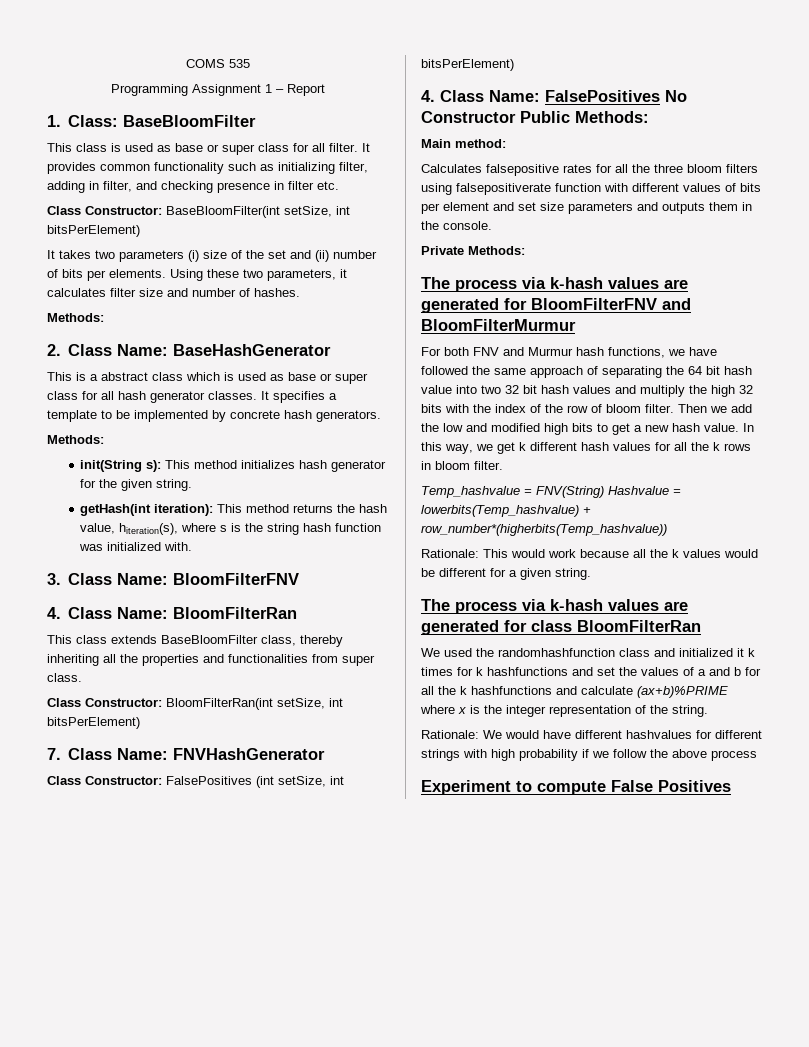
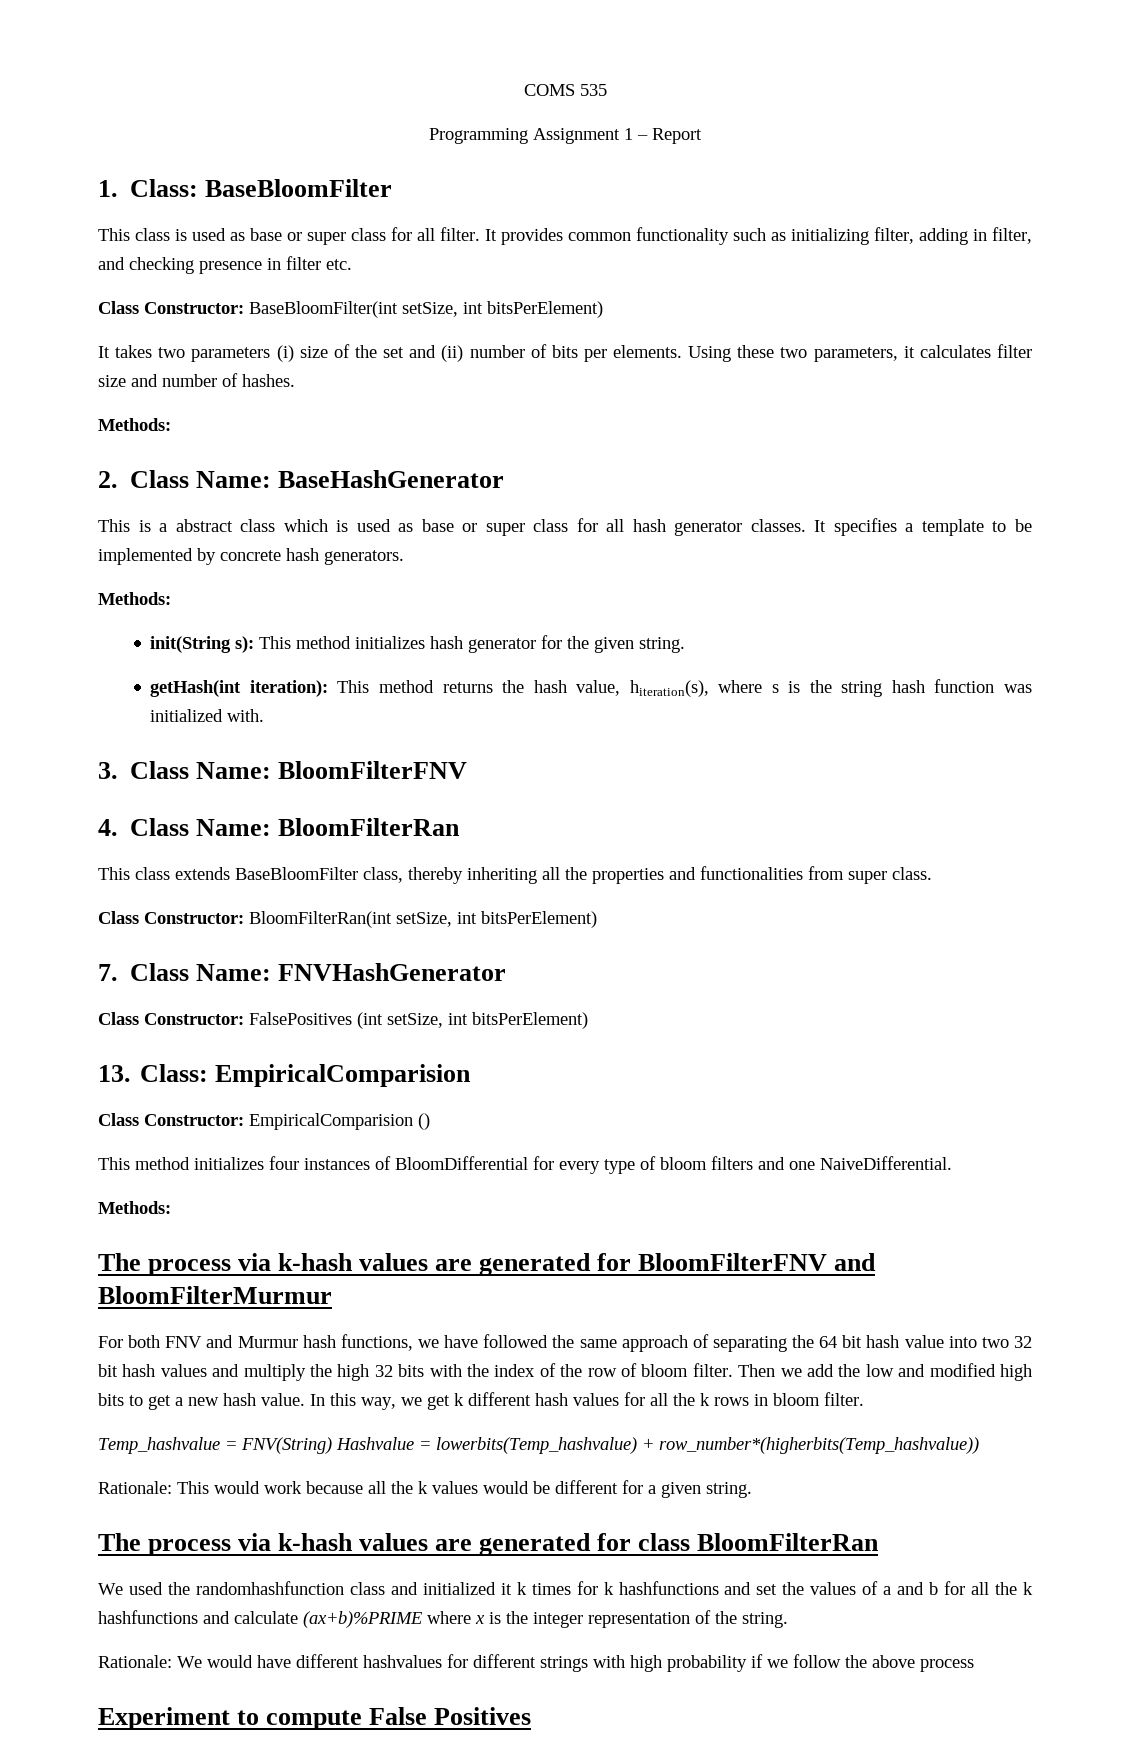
[421,90,687,102] [421,111,649,123] [421,139,506,148] [421,164,758,176] [421,183,761,195] [421,202,752,214] [421,221,492,230] [421,246,464,255] 4. Class Name: FalsePositives No Constructor Public Methods: // Main method: // Calculates falsepositive rates for all the three bloom filters using falsepositiverate function with different values of bits per element and set size parameters and outputs them in the console. // Private -> [98,1064,472,1087] [98,1113,430,1130] [98,1156,952,1174] 13. Class: EmpiricalComparision // Class Constructor: EmpiricalComparision () // This method initializes four instances of BloomDifferential for every type of bloom filters and one NaiveDifferential. //

